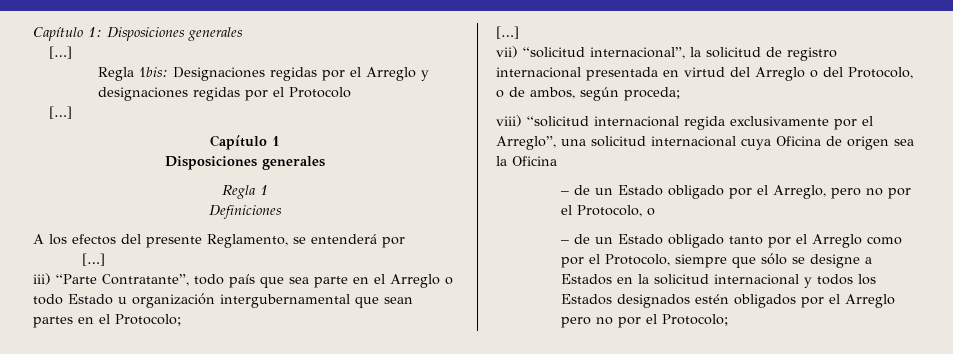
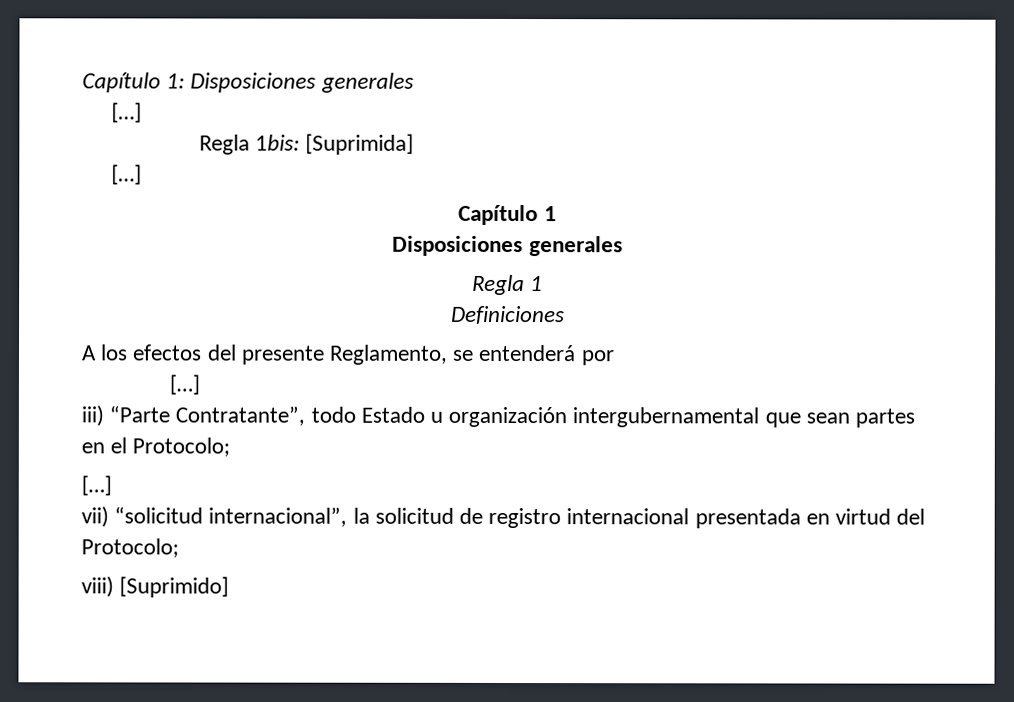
[173,67,430,81] [98,87,352,101] Designaciones regidas por el Arreglo y designaciones regidas por el Protocolo -> [305,133,415,155] [Suprimida]
[229,274,453,288] [33,294,63,305] país que sea parte en el Arreglo o todo -> (356, 414) none
[755,67,913,81] [496,87,680,101] [496,115,873,130] [496,136,914,150] [496,156,557,166] [561,185,912,199] [561,205,656,217] [561,234,903,248] [561,253,873,268] [561,274,877,288] [561,294,896,308] [561,314,729,328] Arreglo o del Protocolo, o de ambos, según proceda; // viii) “solicitud internacional regida exclusivamente por el Arreglo”, una solicitud internacional cuya Oficina de origen sea la Oficina // – de un Estado obligado por el Arreglo, pero no por el Protocolo, o // – de un Estado obligado tanto por el Arreglo como por el Protocolo, siempre que sólo se designe a Estados en la solicitud internacional y todos los Estados designados estén obligados por el Arreglo pero no por el Protocolo; -> [81,538,179,558] [81,576,230,598] Protocolo; // viii) [Suprimido]

